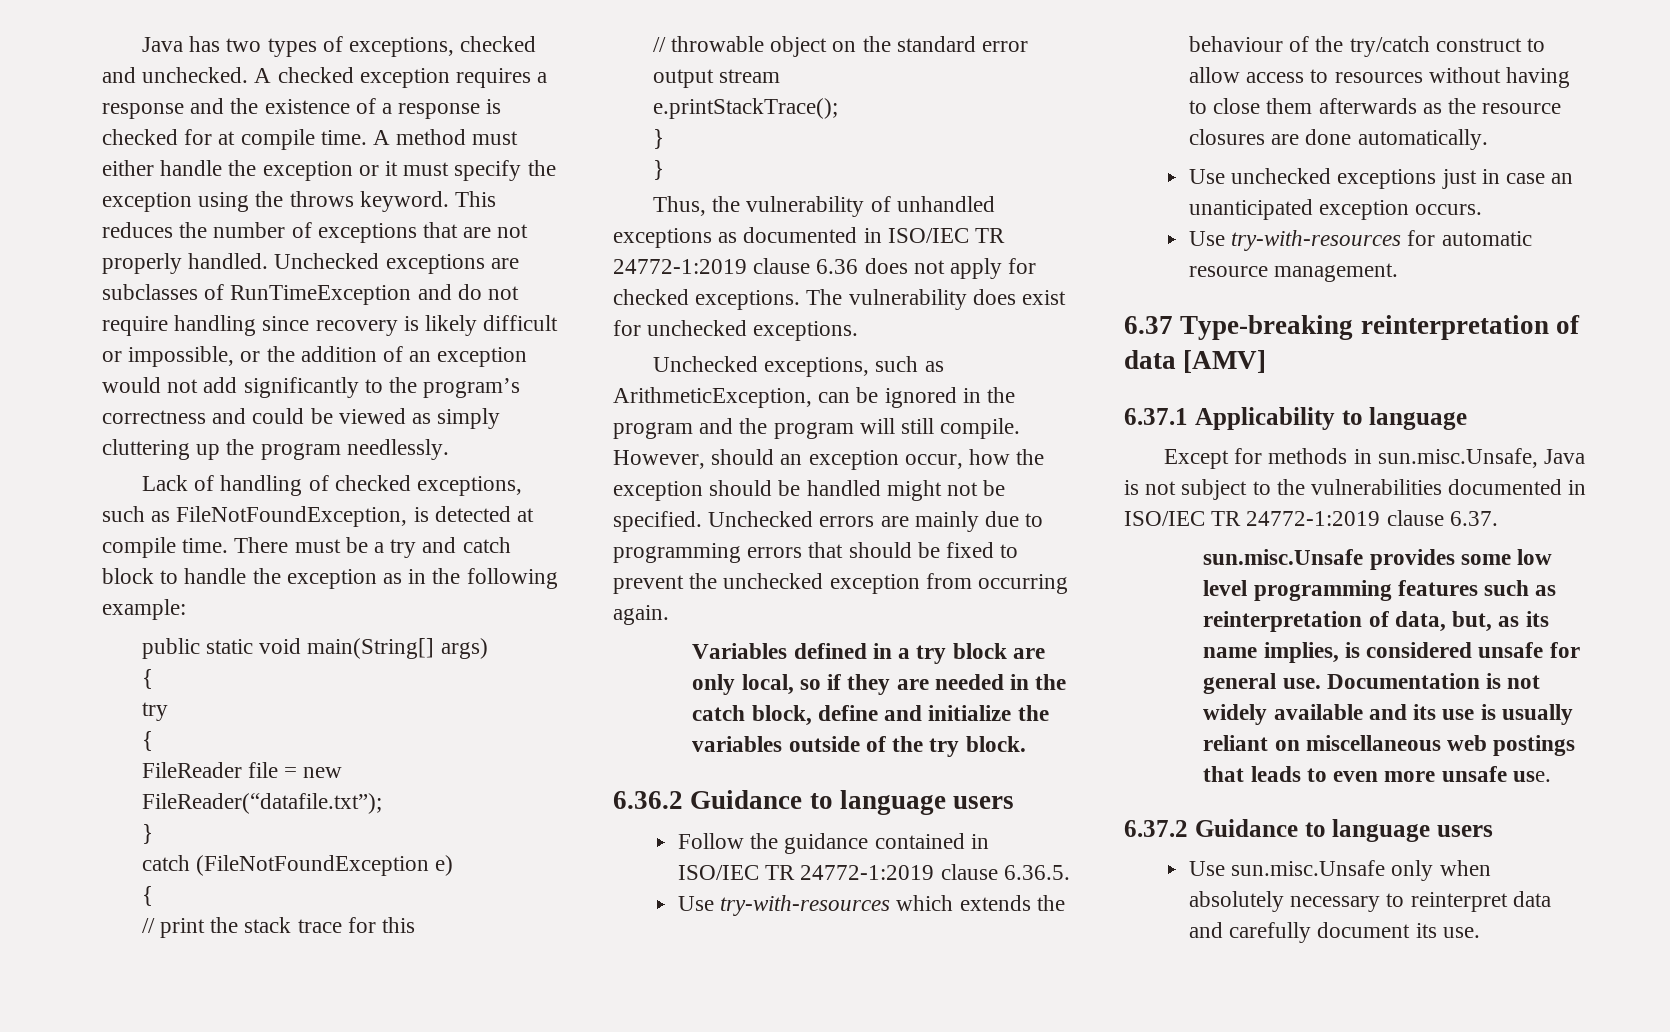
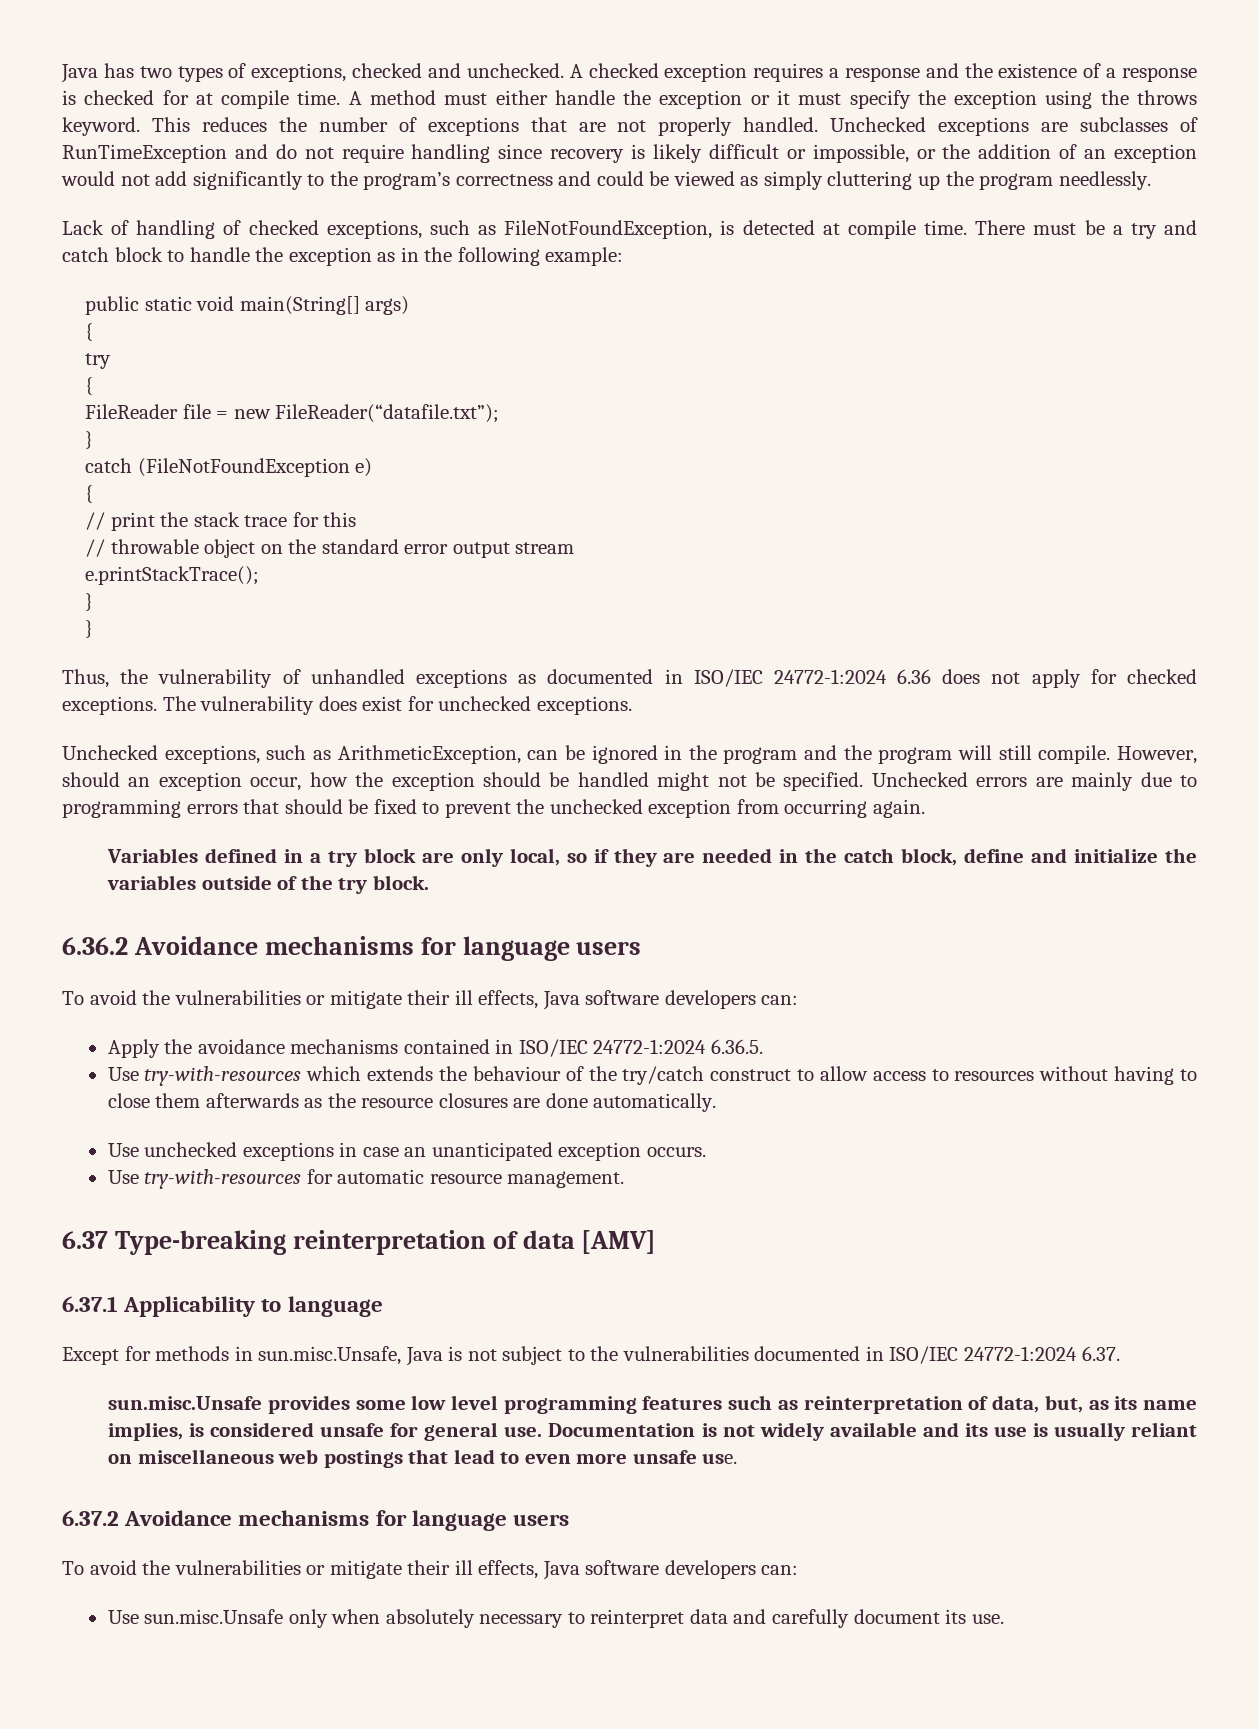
[975,228,1006,243] [613,258,811,274] TR 24772-1:2019 clause -> [773,669,887,684] 24772-1:2024
[690,790,1015,815] [678,833,989,854] [678,864,998,880] Guidance to language users // Follow the guidance contained in ISO/IEC TR 24772-1:2019 clause -> [133,936,642,961] [62,990,799,1010] [107,1039,707,1058] Avoidance mechanisms for language users // To avoid the vulnerabilities or mitigate their ill effects, Java software developers can: // Apply the avoidance mechanisms contained in ISO/IEC 24772-1:2024
[1441,169,1477,189] just -> (334, 1151) none
[1211,510,1444,526] TR 24772-1:2019 clause -> [964,1346,1078,1361] 24772-1:2024
[1250,766,1301,782] leads -> [453,1449,495,1464] lead
[1194,819,1493,842] Guidance to language users -> [124,1510,570,1531] [62,1560,799,1580] Avoidance mechanisms for language users // To avoid the vulnerabilities or mitigate their ill effects, Java software developers can:

